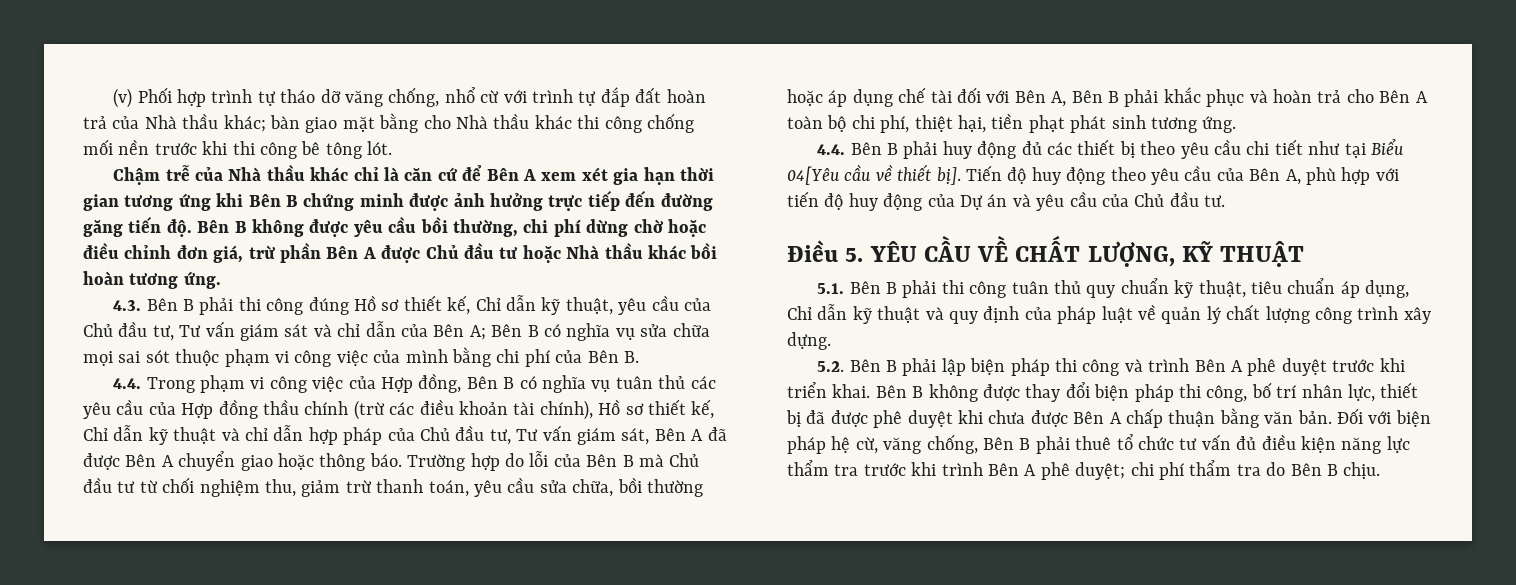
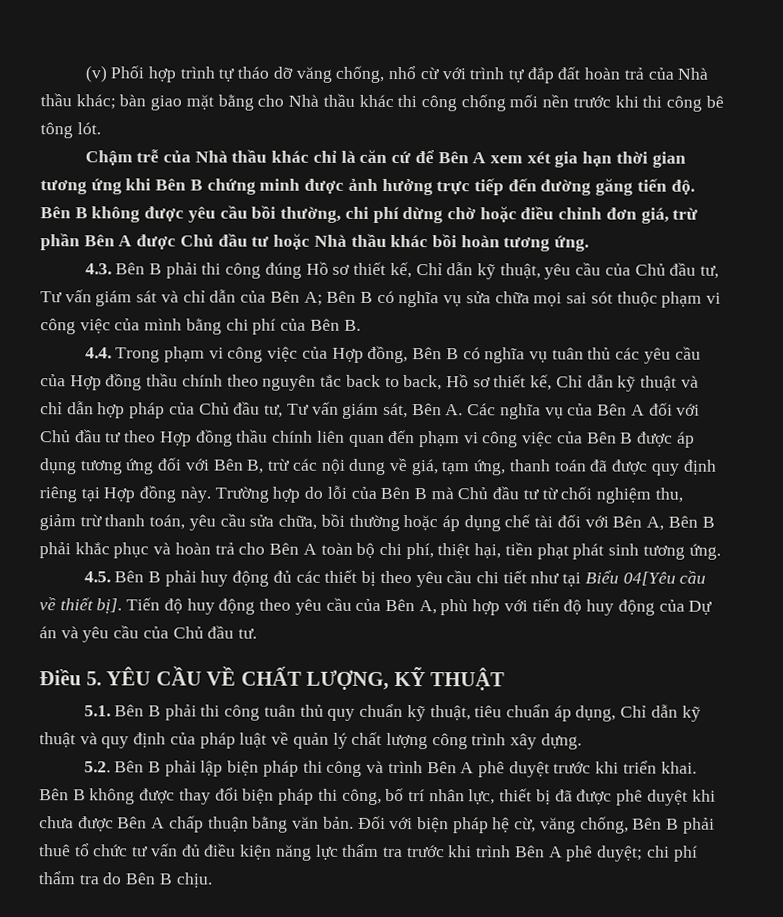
[353,399,593,420] (trừ các điều khoản tài chính), -> [226,374,443,391] theo nguyên tắc back to back,
[691,427,727,441] [83,451,402,471] A đã được Bên A chuyển giao hoặc thông báo. -> [445,402,701,420] [40,429,695,448] [39,457,716,476] [39,485,211,503] A. Các nghĩa vụ của Bên A đối với Chủ đầu tư theo Hợp đồng thầu chính liên quan đến phạm vi công việc của Bên B được áp dụng tương ứng đối với Bên B, trừ các nội dung về giá, tạm ứng, thanh toán đã được quy định riêng tại Hợp đồng này.
[817,144,846,155] 4.4. -> [83,571,111,583] 4.5.

